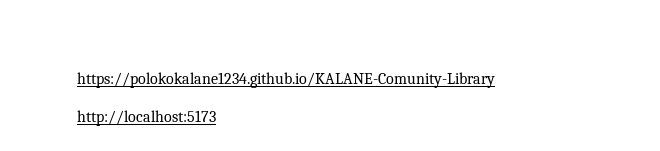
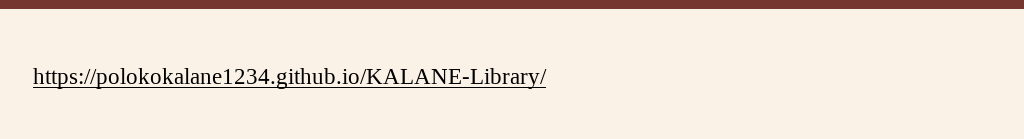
[77,72,495,88] [77,110,216,126] https://polokokalane1234.github.io/KALANE-Comunity-Library // http://localhost:5173 -> [33,68,547,89] https://polokokalane1234.github.io/KALANE-Library/

